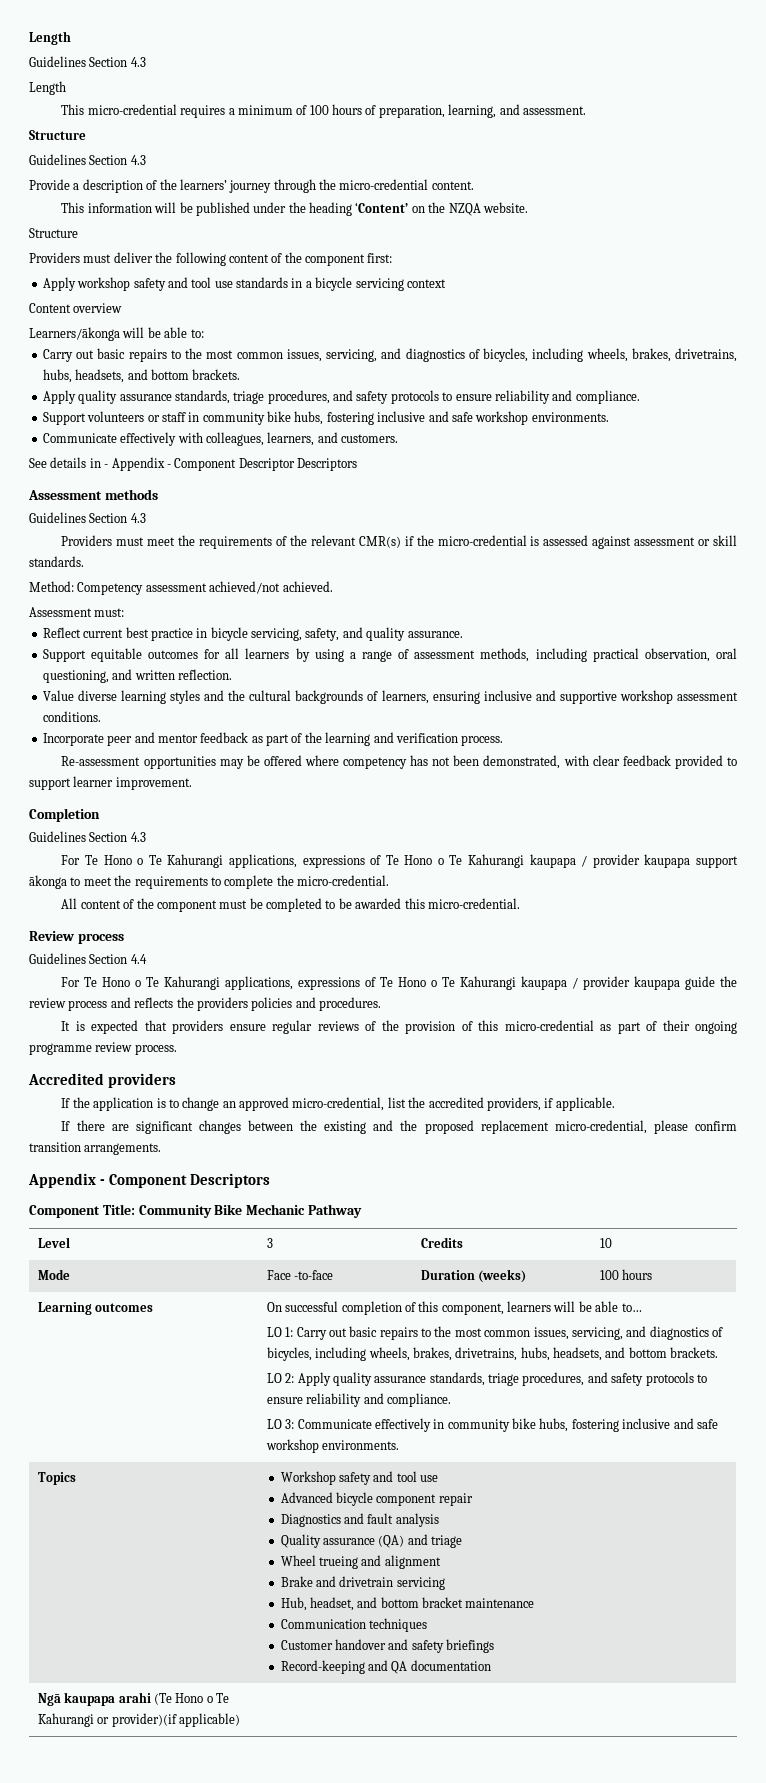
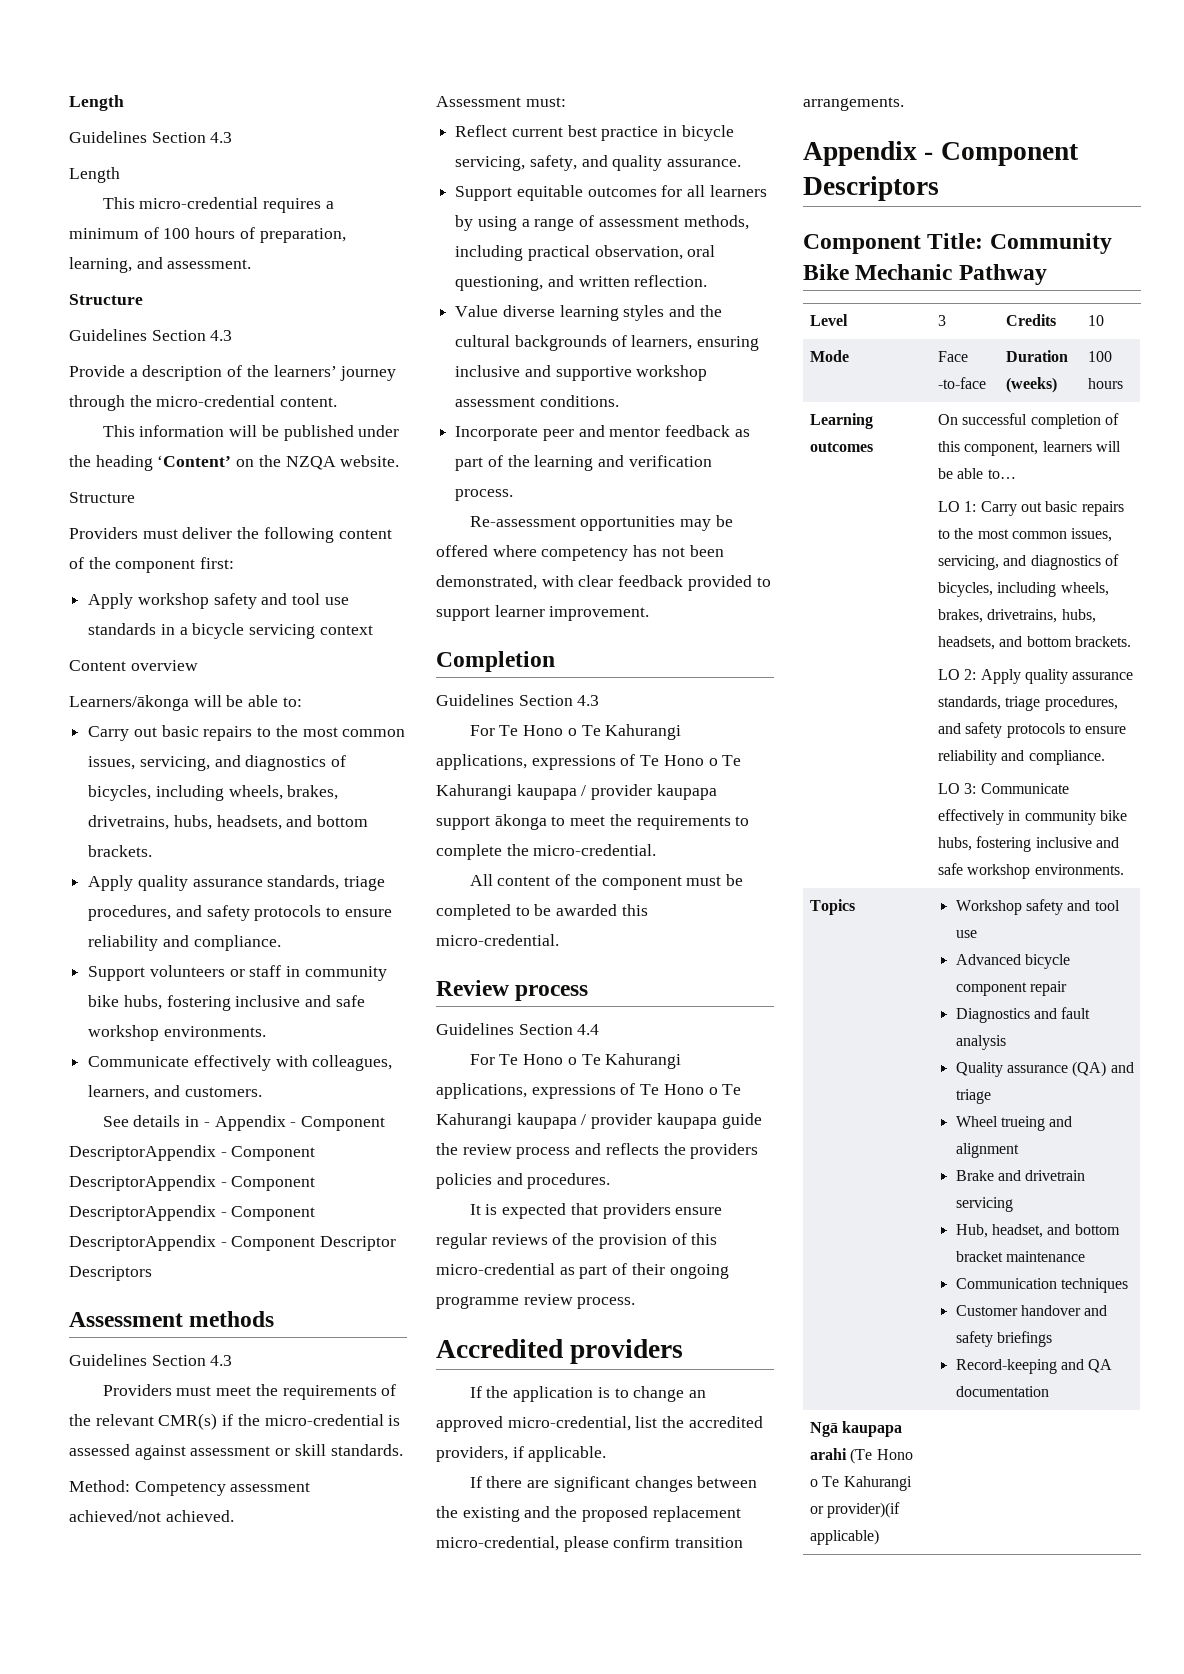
(237, 464) none -> [69,1145,316,1161] [69,1175,316,1191] [69,1205,316,1221] [69,1235,316,1251] DescriptorAppendix - Component DescriptorAppendix - Component DescriptorAppendix - Component DescriptorAppendix - Component

